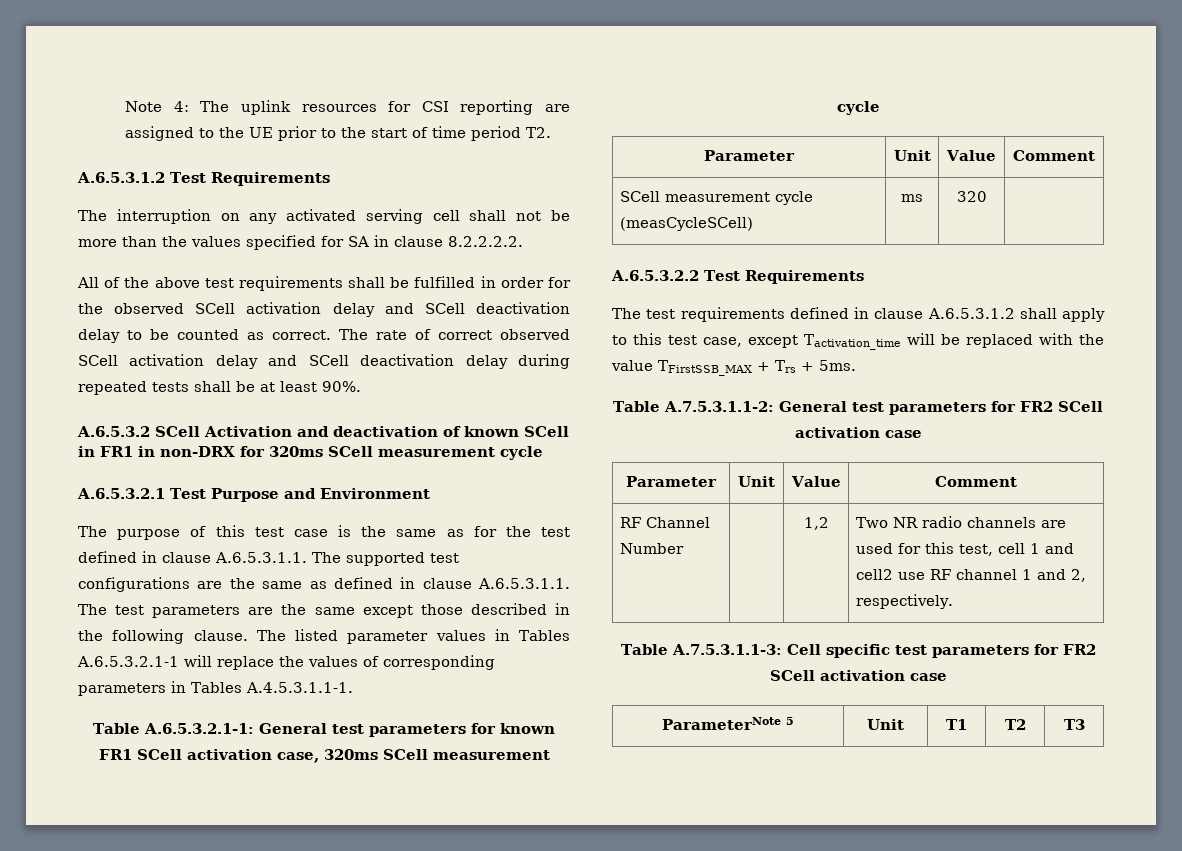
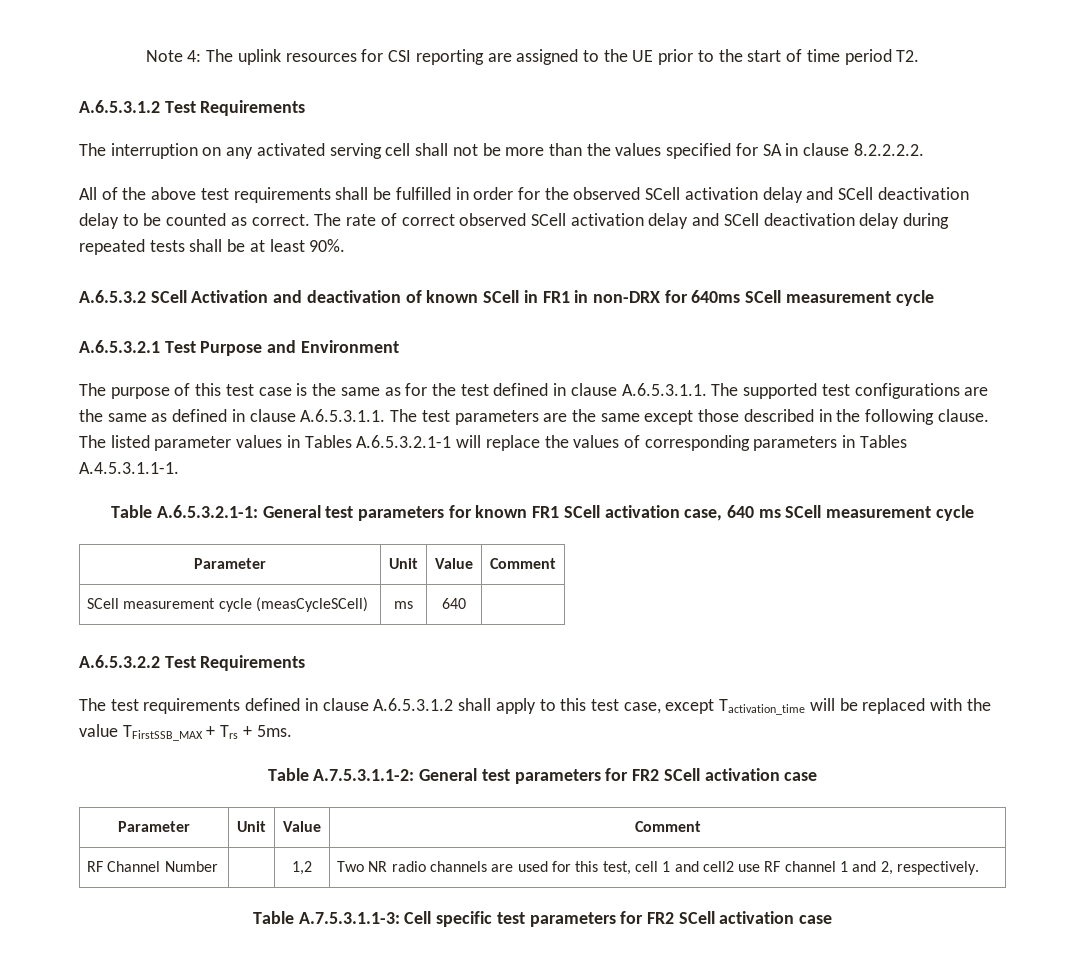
[269,446,323,457] 320ms -> [691,290,741,303] 640ms
[323,749,378,760] 320ms -> [727,505,781,518] 640 ms
[956,191,987,202] 320 -> [442,598,466,609] 640
[662,717,794,730] [867,719,904,730] [946,719,967,730] [1004,719,1026,730] [1063,719,1085,730] // ParameterNote 5 | Unit | T1 | T2 | T3 -> (833, 919) none

